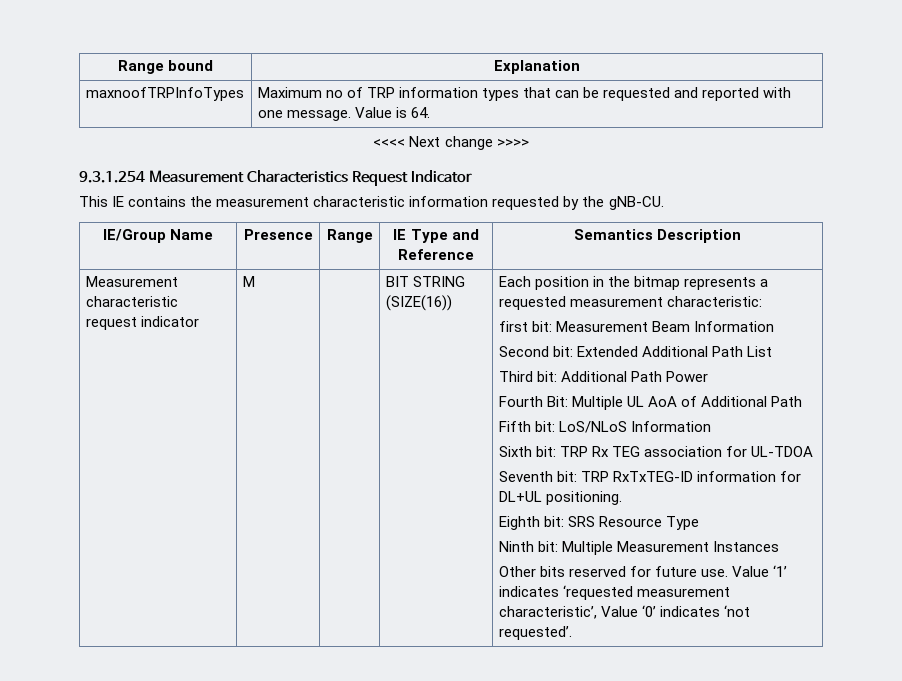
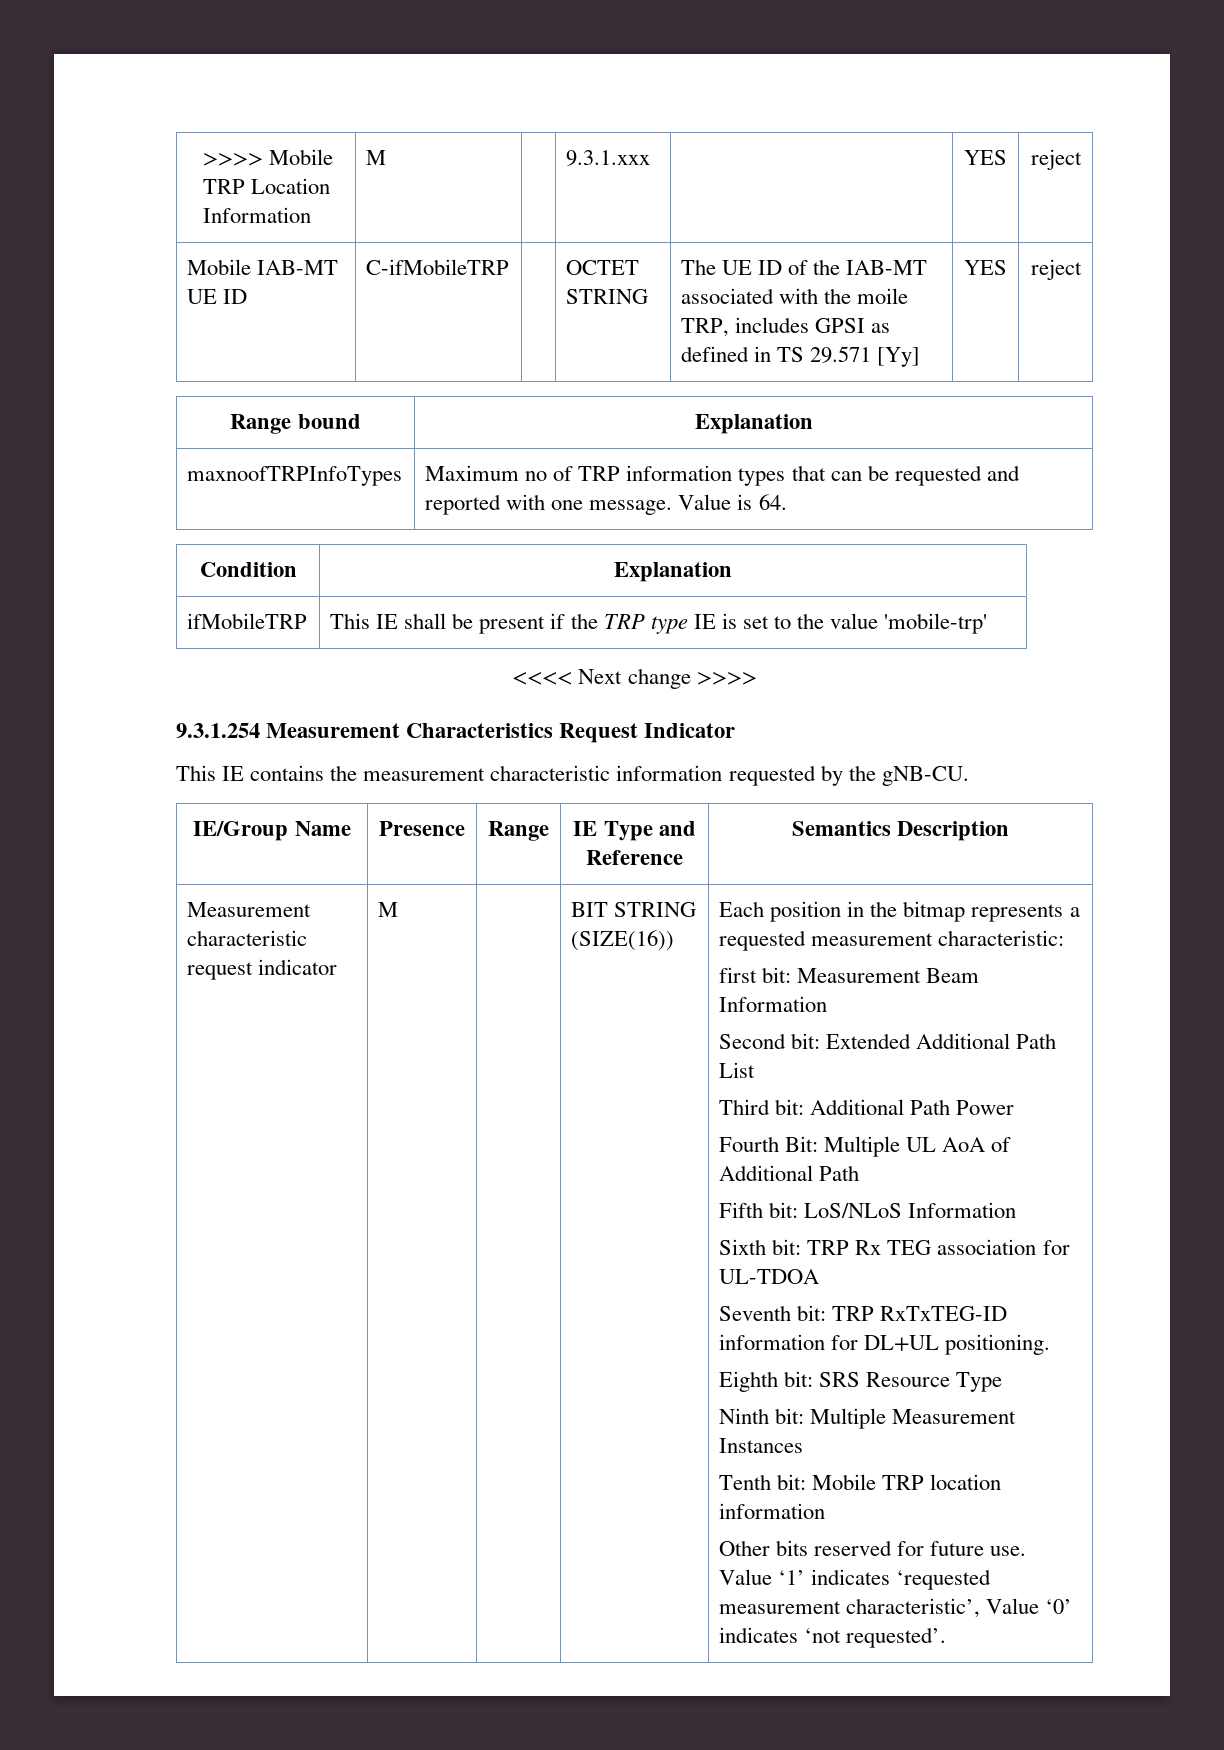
(117, 67) none -> [203,149,334,166] [203,178,331,194] [203,207,312,223] [366,150,387,165] [566,150,651,166] [964,150,1007,165] [1030,149,1082,170] [187,259,339,275] [187,289,248,304] [366,259,510,275] [566,260,640,275] [566,289,649,304] [681,259,928,275] [681,288,909,304] [681,317,891,337] [681,346,921,367] [964,260,1007,275] [1030,259,1082,280] >>>> Mobile TRP Location Information | M | | 9.3.1.xxx | | YES | reject // Mobile IAB-MT UE ID | C-ifMobileTRP | | OCTET STRING | The UE ID of the IAB-MT associated with the moile TRP, includes GPSI as defined in TS 29.571 [Yy] | YES | reject //
(430, 112) none -> [199,562,297,577] [614,562,732,582] [187,613,308,629] [330,613,988,634] // Condition | Explanation // ifMobileTRP | This IE shall be present if the TRP type IE is set to the value 'mobile-trp'
(779, 546) none -> [719,1474,1002,1490] [719,1503,826,1519] // Tenth bit: Mobile TRP location information

